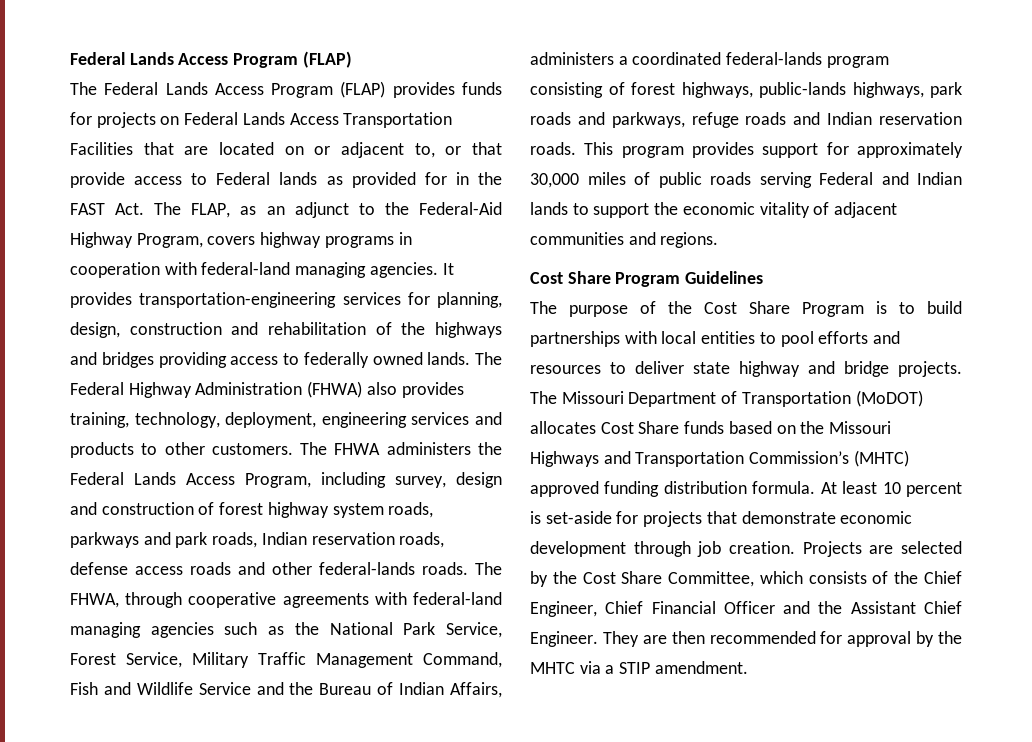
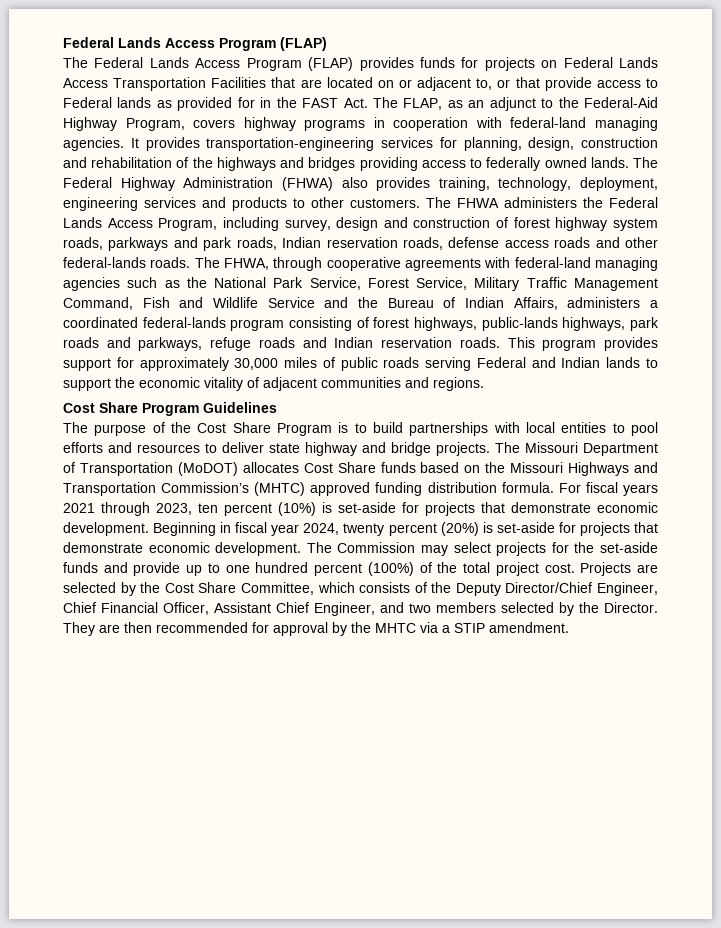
[820,481,963,497] [530,511,913,527] [530,541,795,557] At least 10 percent is set-aside for projects that demonstrate economic development through job creation. -> [558,482,658,496] [63,502,658,516] [63,522,659,536] [63,542,659,556] [63,562,575,576] For fiscal years 2021 through 2023, ten percent (10%) is set-aside for projects that demonstrate economic development. Beginning in fiscal year 2024, twenty percent (20%) is set-aside for projects that demonstrate economic development. The Commission may select projects for the set-aside funds and provide up to one hundred percent (100%) of the total project cost.
[924,571,962,584] Chief -> [455,582,593,596] Deputy Director/Chief
[723,601,962,614] [530,631,598,647] Officer and the Assistant Chief Engineer. -> [163,602,658,616] Officer, Assistant Chief Engineer, and two members selected by the Director.

